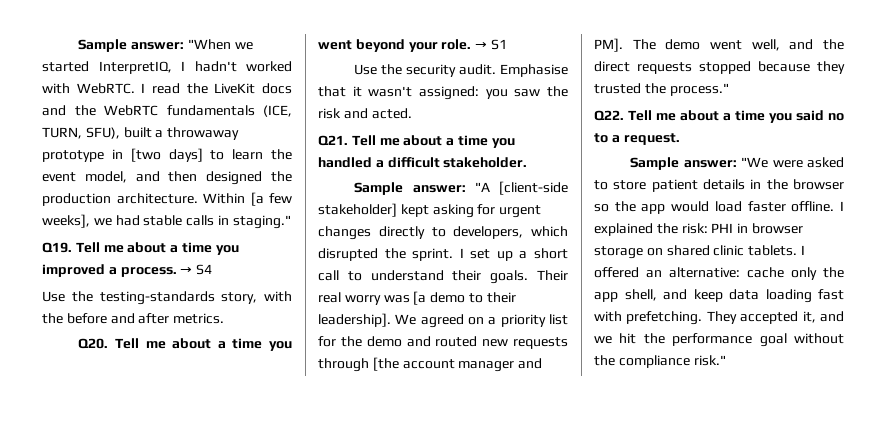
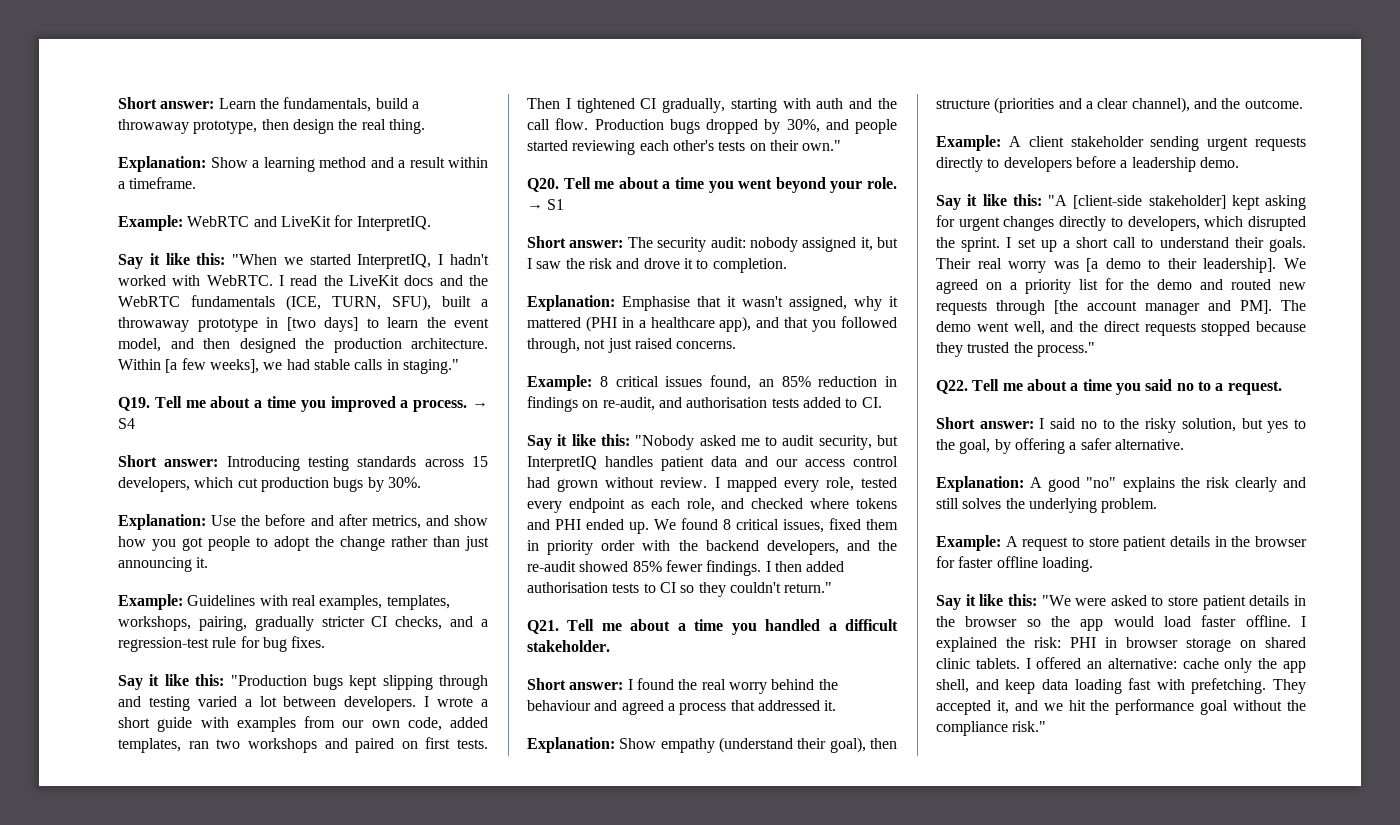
[78,39,185,52] Sample answer: -> [118,97,419,112] [118,119,425,134] [118,156,488,172] [118,177,197,189] [118,215,431,231] [118,253,226,269] Short answer: Learn the fundamentals, build a throwaway prototype, then design the real thing. // Explanation: Show a learning method and a result within a timeframe. // Example: WebRTC and LiveKit for InterpretIQ. // Say it like this:
[42,291,292,305] [42,313,225,324] Use the testing-standards story, with the before and after metrics. -> [118,455,488,471] [118,477,421,492] [118,514,488,530] [118,536,489,551] [118,557,209,572] [118,594,450,610] [118,616,488,631] [118,636,326,652] [118,674,488,690] [118,696,489,711] [118,716,488,732] [118,737,488,753] [527,98,897,113] [527,118,897,134] [527,140,842,155] Short answer: Introducing testing standards across 15 developers, which cut production bugs by 30%. // Explanation: Use the before and after metrics, and show how you got people to adopt the change rather than just announcing it. // Example: Guidelines with real examples, templates, workshops, pairing, gradually stricter CI checks, and a regression-test rule for bug fixes. // Say it like this: "Production bugs kept slipping through and testing varied a lot between developers. I wrote a short guide with examples from our own code, added templates, ran two workshops and paired on first tests. Then I tightened CI gradually, starting with auth and the call flow. Production bugs dropped by 30%, and people started reviewing each other's tests on their own."
[354,64,568,77] [318,86,568,100] [318,108,412,119] Use the security audit. Emphasise that it wasn't assigned: you saw the risk and acted. -> [527,236,898,252] [527,258,787,273] [527,295,898,311] [527,316,897,332] [527,338,737,353] [527,375,897,391] [527,396,882,412] [527,434,898,450] [527,456,898,471] [527,477,897,492] [527,498,897,513] [527,518,898,534] [527,540,897,555] [527,560,845,576] [527,582,833,597] Short answer: The security audit: nobody assigned it, but I saw the risk and drove it to completion. // Explanation: Emphasise that it wasn't assigned, why it mattered (PHI in a healthcare app), and that you followed through, not just raised concerns. // Example: 8 critical issues found, an 85% reduction in findings on re-audit, and authorisation tests added to CI. // Say it like this: "Nobody asked me to audit security, but InterpretIQ handles patient data and our access control had grown without review. I mapped every role, tested every endpoint as each role, and checked where tokens and PHI ended up. We found 8 critical issues, fixed them in priority order with the backend developers, and the re-audit showed 85% fewer findings. I then added authorisation tests to CI so they couldn't return."
[354,182,466,195] Sample answer: -> [527,678,838,694] [527,700,837,715] [527,737,897,753] [936,97,1303,113] [936,135,1306,151] [936,156,1239,172] [936,194,1042,210] Short answer: I found the real worry behind the behaviour and agreed a process that addressed it. // Explanation: Show empathy (understand their goal), then structure (priorities and a clear channel), and the outcome. // Example: A client stakeholder sending urgent requests directly to developers before a leadership demo. // Say it like this:
[630,157,737,170] Sample answer: -> [936,417,1306,433] [936,438,1184,454] [936,476,1306,492] [936,498,1158,513] [936,535,1307,551] [936,556,1093,572] [936,594,1037,610] Short answer: I said no to the risky solution, but yes to the goal, by offering a safer alternative. // Explanation: A good "no" explains the risk clearly and still solves the underlying problem. // Example: A request to store patient details in the browser for faster offline loading. // Say it like this:

